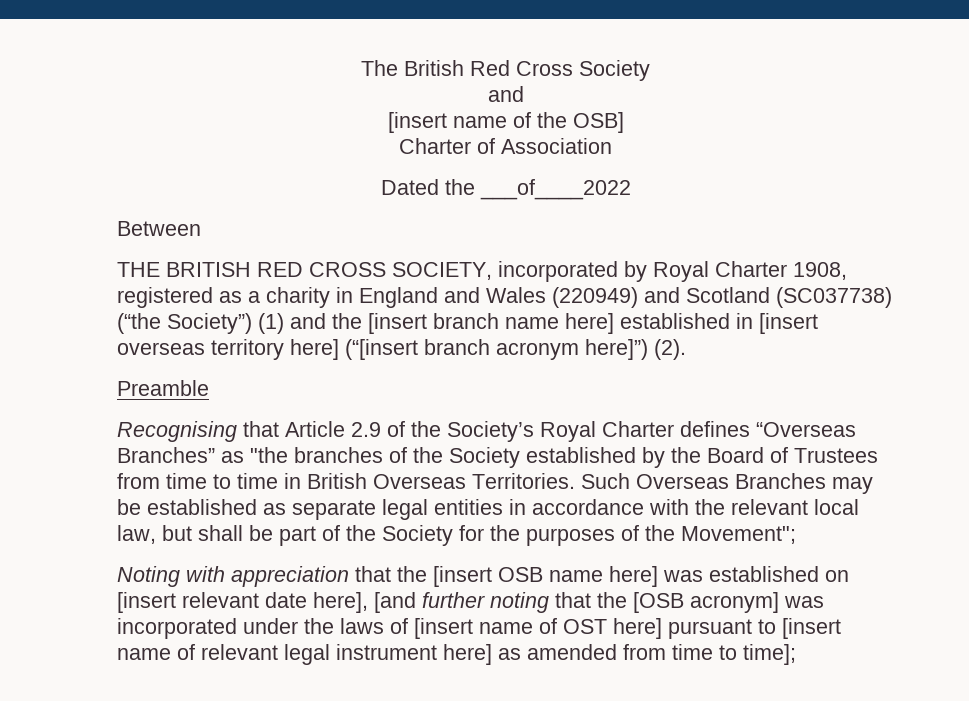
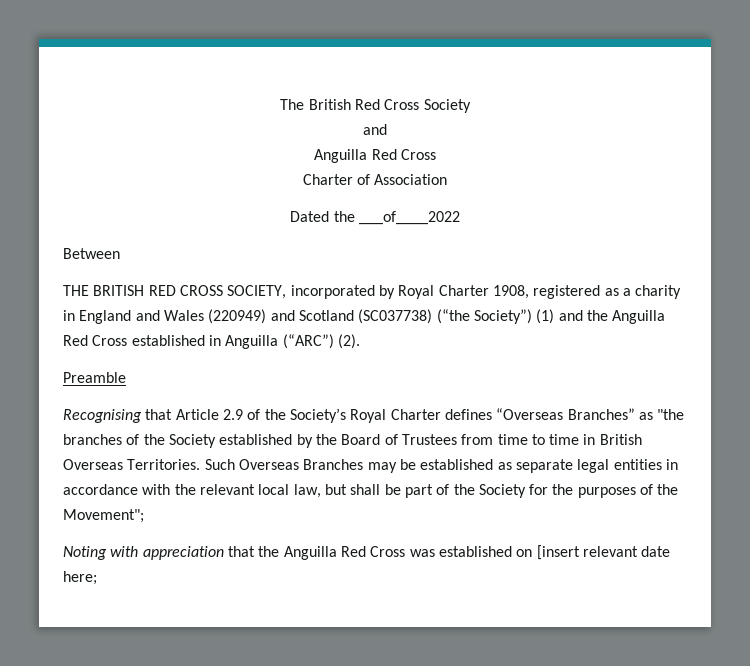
[387,112,624,133] [insert name of the OSB] -> [314,149,436,163] Anguilla Red Cross
[368,313,818,334] [117,339,648,360] [insert branch name here] established in [insert overseas territory here] (“[insert branch acronym here]”) -> [612,310,666,324] [63,334,334,349] Anguilla Red Cross established in Anguilla (“ARC”)
[433,566,658,587] [insert OSB name here] -> [283,546,406,560] Anguilla Red Cross
[313,592,824,613] [117,618,841,639] [117,644,796,665] here], [and further noting that the [OSB acronym] was incorporated under the laws of [insert name of OST here] pursuant to [insert name of relevant legal instrument here] as amended from time to time]; -> [63,571,97,585] here;

